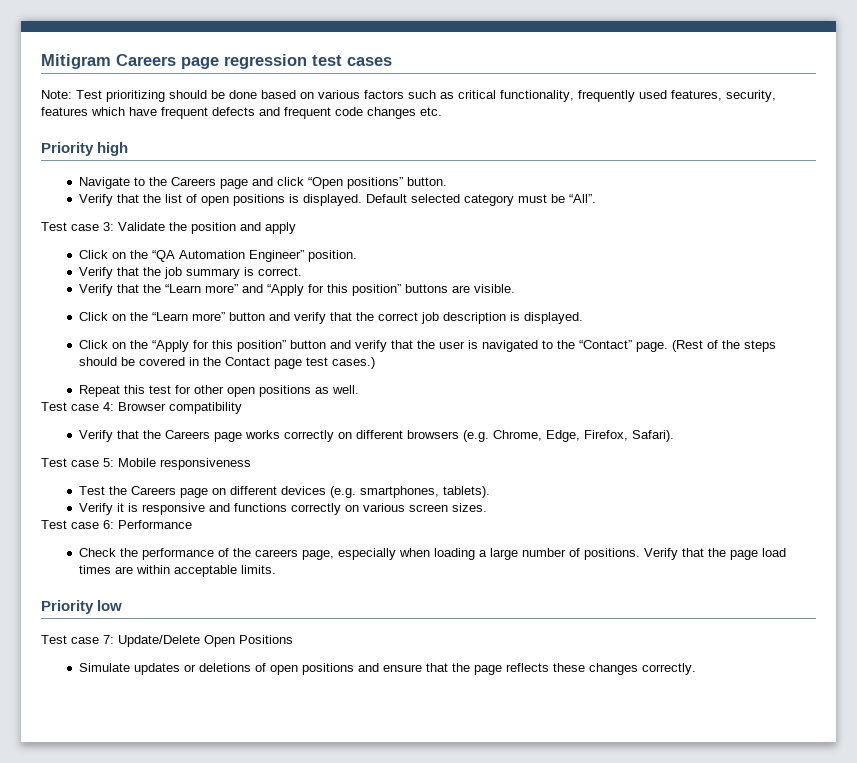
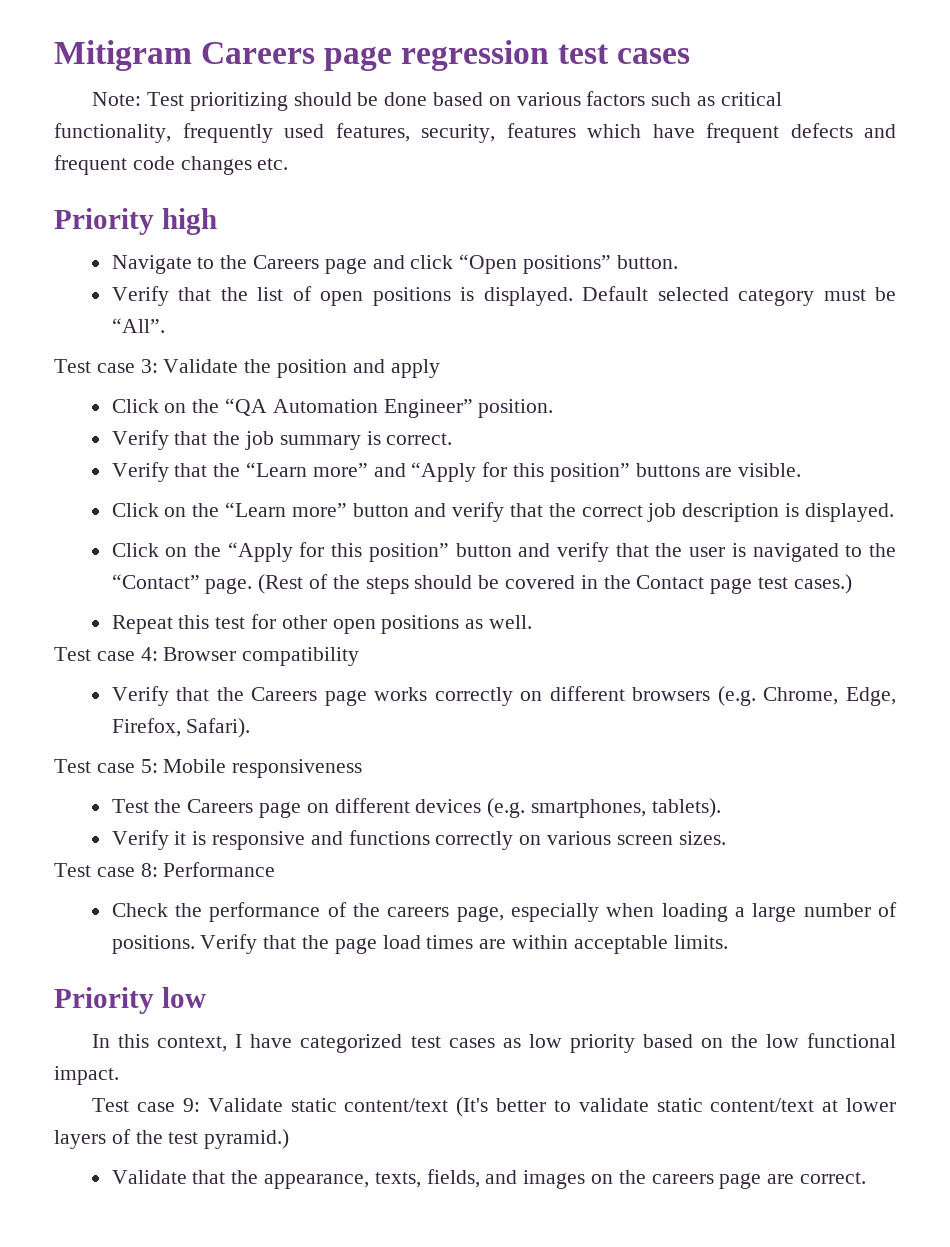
[103,520,114,529] 6: -> [140,863,158,877] 8:
[41,635,293,647] [78,663,696,675] Test case 7: Update/Delete Open Positions // Simulate updates or deletions of open positions and ensure that the page reflects these changes correctly. -> [92,1033,896,1053] [54,1066,119,1085] [92,1097,896,1117] [54,1129,290,1149] [111,1169,866,1189] In this context, I have categorized test cases as low priority based on the low functional impact. // Test case 9: Validate static content/text (It's better to validate static content/text at lower layers of the test pyramid.) // Validate that the appearance, texts, fields, and images on the careers page are correct.

